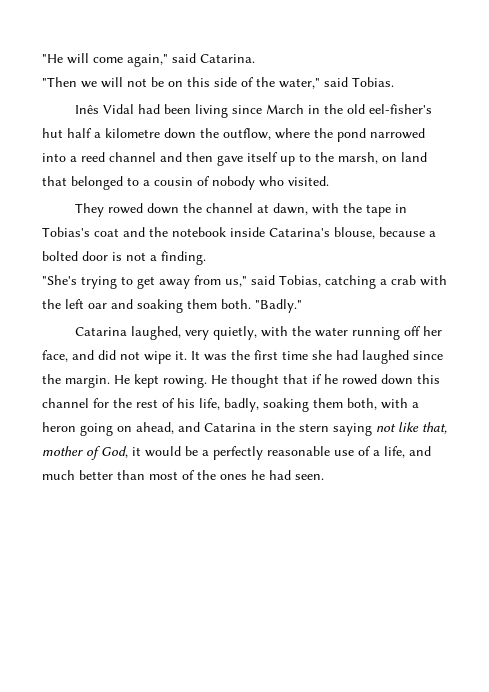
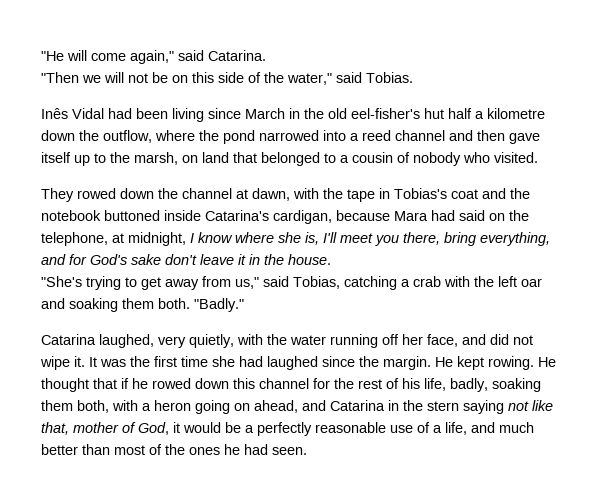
(226, 232) none -> [104,210,160,221] buttoned
[334,227,436,239] [42,251,206,265] blouse, because a bolted door is not a finding. -> [273,210,529,224] [41,232,550,246] [41,254,331,265] cardigan, because Mara had said on the telephone, at midnight, I know where she is, I'll meet you there, bring everything, and for God's sake don't leave it in the house.

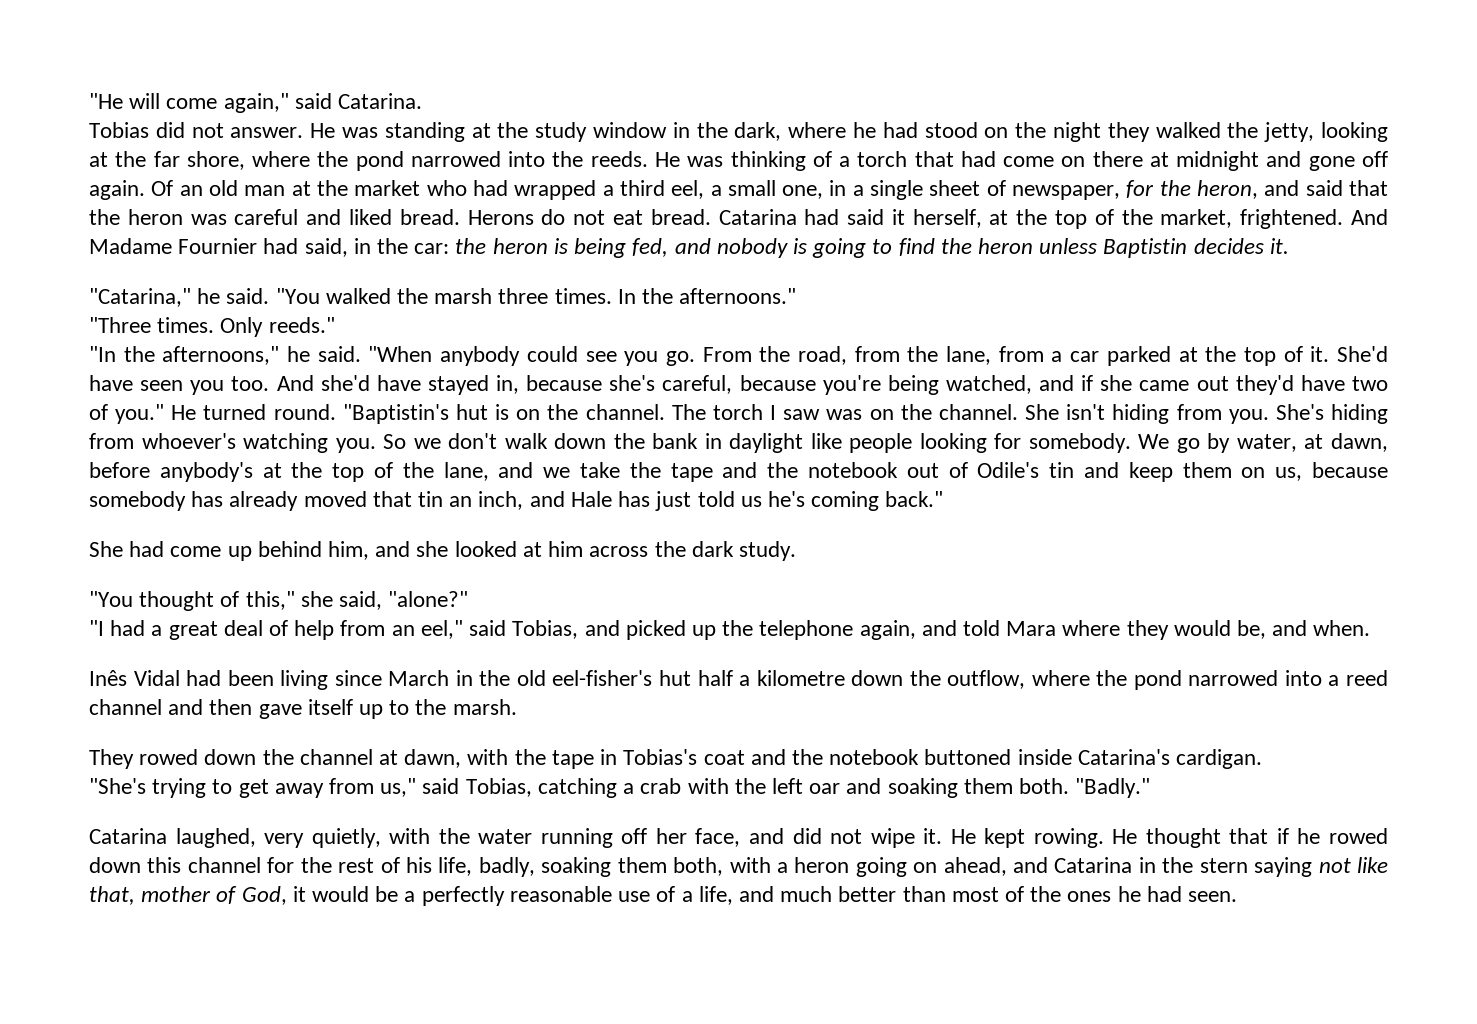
[41,72,413,85] "Then we will not be on this side of the water," said Tobias. -> [89,122,1388,142] [89,151,1388,171] [89,180,1389,200] [89,209,1388,229] [89,238,1289,258] [89,288,797,307] [89,317,335,337] [89,346,1388,366] [89,375,1389,395] [89,404,1388,424] [89,433,1388,453] [89,462,1388,482] [89,491,944,511] [89,541,796,561] [89,591,469,611] [89,620,1371,640] Tobias did not answer. He was standing at the study window in the dark, where he had stood on the night they walked the jetty, looking at the far shore, where the pond narrowed into the reeds. He was thinking of a torch that had come on there at midnight and gone off again. Of an old man at the market who had wrapped a third eel, a small one, in a single sheet of newspaper, for the heron, and said that the heron was careful and liked bread. Herons do not eat bread. Catarina had said it herself, at the top of the market, frightened. And Madame Fournier had said, in the car: the heron is being fed, and nobody is going to find the heron unless Baptistin decides it. // "Catarina," he said. "You walked the marsh three times. In the afternoons." // "Three times. Only reeds." // "In the afternoons," he said. "When anybody could see you go. From the road, from the lane, from a car parked at the top of it. She'd have seen you too. And she'd have stayed in, because she's careful, because you're being watched, and if she came out they'd have two of you." He turned round. "Baptistin's hut is on the channel. The torch I saw was on the channel. She isn't hiding from you. She's hiding from whoever's watching you. So we don't walk down the bank in daylight like people looking for somebody. We go by water, at dawn, before anybody's at the top of the lane, and we take the tape and the notebook out of Odile's tin and keep them on us, because somebody has already moved that tin an inch, and Hale has just told us he's coming back." // She had come up behind him, and she looked at him across the dark study. // "You thought of this," she said, "alone?" // "I had a great deal of help from an eel," said Tobias, and picked up the telephone again, and told Mara where they would be, and when.
[134,152,538,166] marsh, on land that belonged to a cousin of nobody who visited. -> [452,699,517,715] marsh.
[273,210,529,224] [41,232,550,246] [41,254,331,265] cardigan, because Mara had said on the telephone, at midnight, I know where she is, I'll meet you there, bring everything, and for God's sake don't leave it in the house. -> [1175,749,1262,769] cardigan.
[89,356,431,370] It was the first time she had laughed since the margin. -> (943, 836) none

